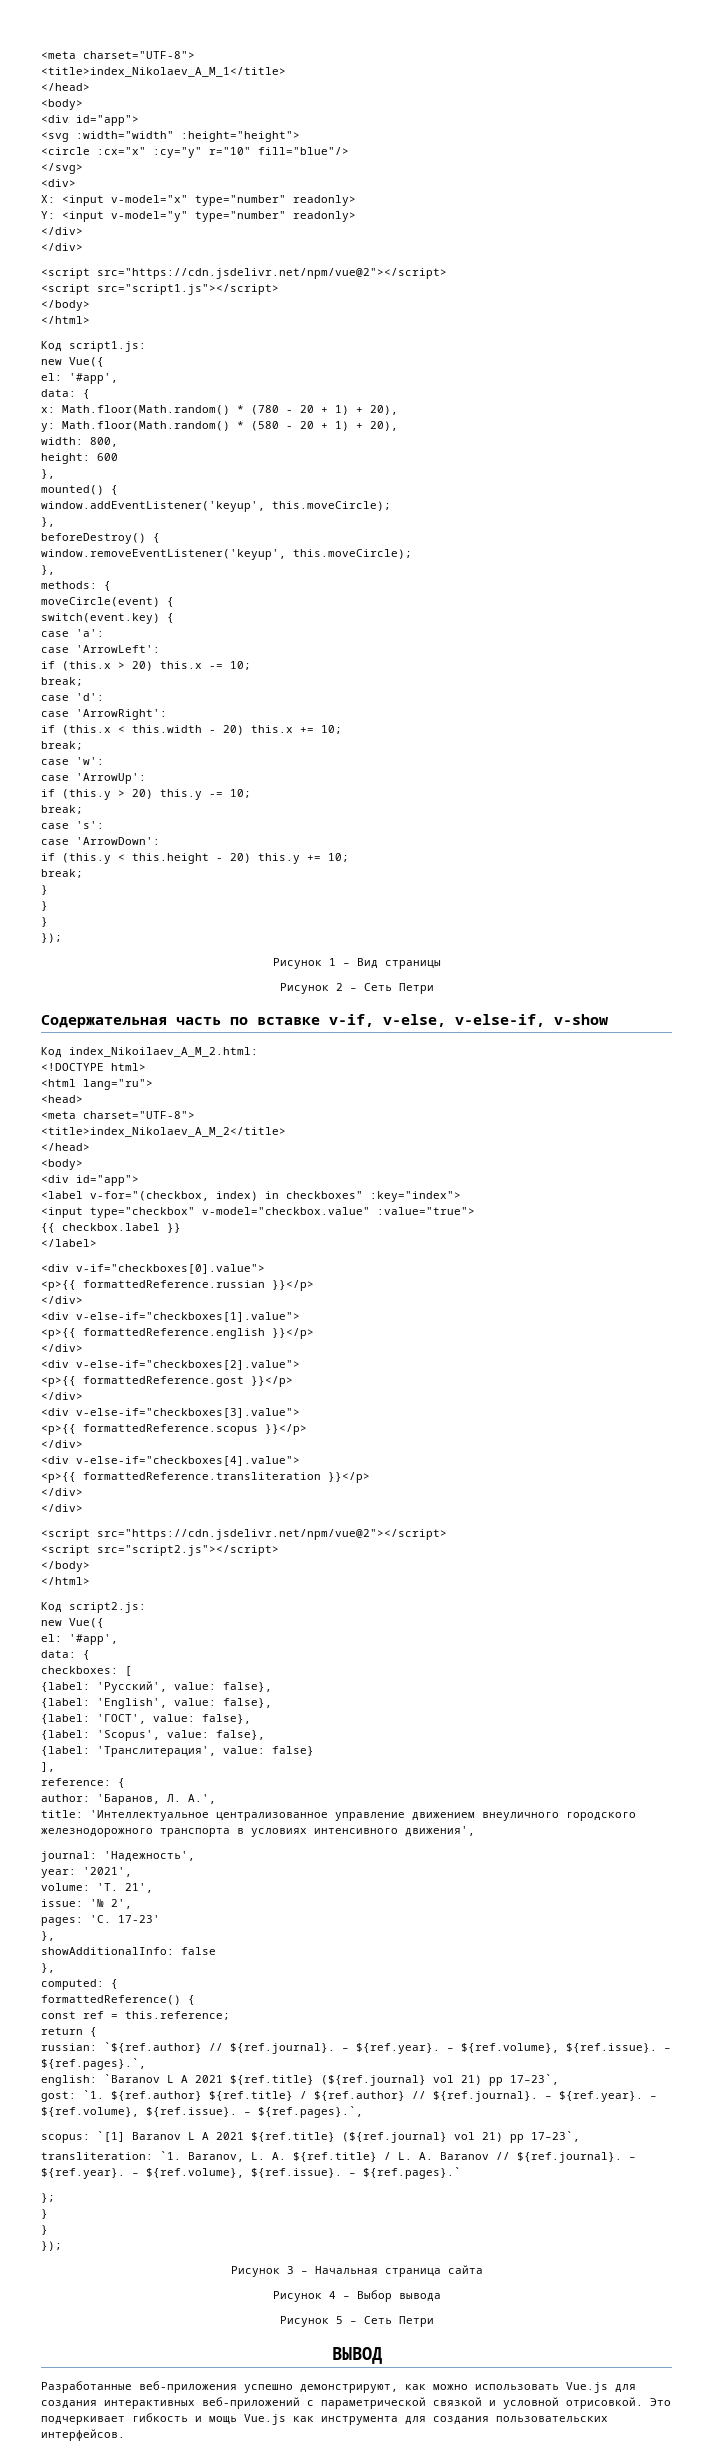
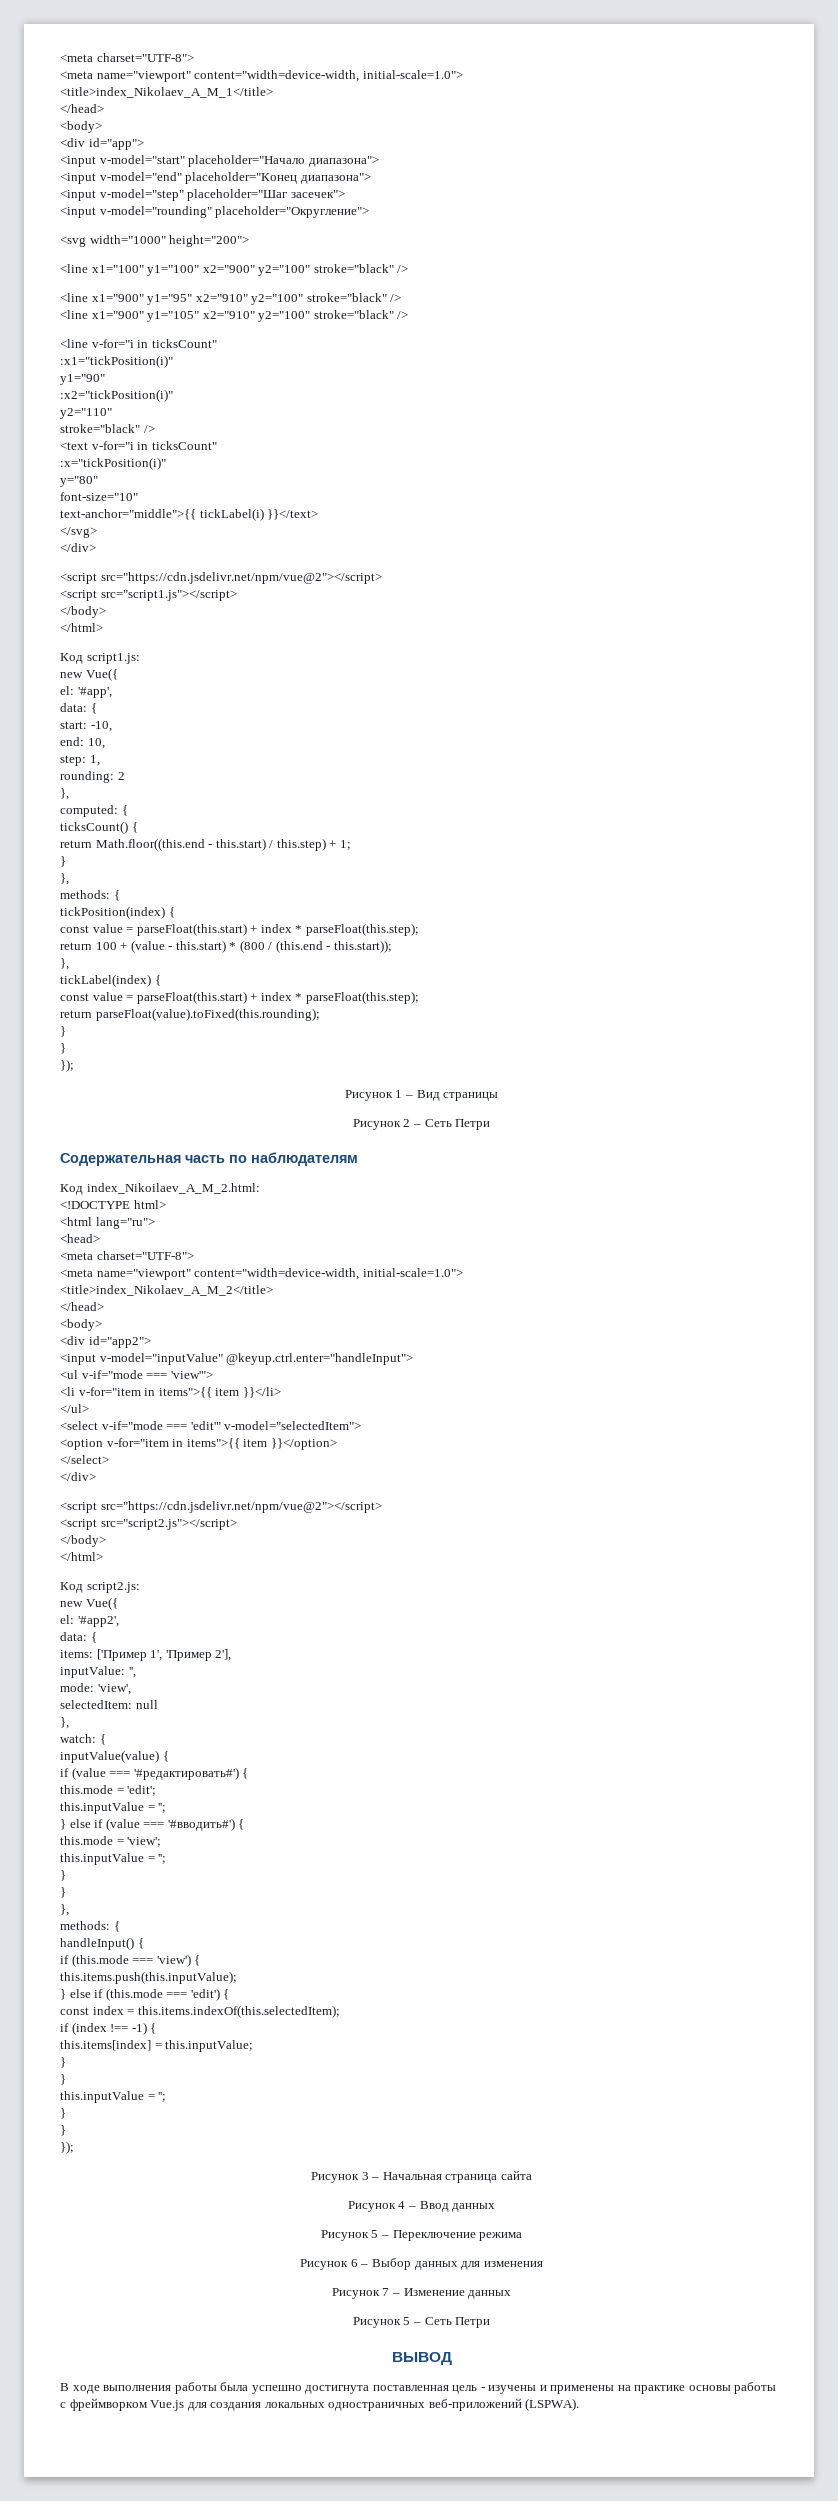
[41,51,195,59] <meta charset="UTF-8"> -> [60,53,194,62] [60,70,463,82] <meta charset="UTF-8"> // <meta name="viewport" content="width=device-width, initial-scale=1.0">
[41,131,300,142] [41,147,349,158] [41,163,83,174] [41,179,76,187] [41,195,356,206] [41,211,356,222] [41,227,83,235] <svg :width="width" :height="height"> // <circle :cx="x" :cy="y" r="10" fill="blue"/> // </svg> // <div> // X: <input v-model="x" type="number" readonly> // Y: <input v-model="y" type="number" readonly> // </div> -> [60,155,379,167] [60,172,371,184] [60,189,345,201] [60,206,370,218] [60,235,250,247] [60,264,409,276] [60,293,402,305] [60,310,409,322] [60,339,217,348] [60,355,173,368] [60,374,105,385] [60,389,173,402] [60,408,112,419] [60,424,155,433] [60,441,217,450] [60,457,166,470] [60,476,98,487] [60,492,138,501] [60,508,319,521] [60,527,97,538] <input v-model="start" placeholder="Начало диапазона"> // <input v-model="end" placeholder="Конец диапазона"> // <input v-model="step" placeholder="Шаг засечек"> // <input v-model="rounding" placeholder="Округление"> // <svg width="1000" height="200"> // <line x1="100" y1="100" x2="900" y2="100" stroke="black" /> // <line x1="900" y1="95" x2="910" y2="100" stroke="black" /> // <line x1="900" y1="105" x2="910" y2="100" stroke="black" /> // <line v-for="i in ticksCount" // :x1="tickPosition(i)" // y1="90" // :x2="tickPosition(i)" // y2="110" // stroke="black" /> // <text v-for="i in ticksCount" // :x="tickPosition(i)" // y="80" // font-size="10" // text-anchor="middle">{{ tickLabel(i) }}</text> // </svg>
[41,405,398,415] [41,421,398,432] [41,437,118,447] [41,453,118,464] [41,469,55,479] [41,485,118,495] [41,501,391,512] [41,517,55,527] [41,533,160,544] [41,549,412,560] [41,565,55,575] [41,581,111,591] [41,597,174,607] [41,613,174,624] [41,629,104,637] [41,645,160,653] [41,661,251,671] [41,677,83,686] [41,693,104,701] [41,709,167,720] [41,725,342,735] [41,741,83,750] [41,757,104,765] [41,773,146,784] [41,789,251,800] [41,805,83,814] [41,821,104,829] [41,837,160,845] [41,853,349,864] [41,869,83,878] [41,885,48,895] x: Math.floor(Math.random() * (780 - 20 + 1) + 20), // y: Math.floor(Math.random() * (580 - 20 + 1) + 20), // width: 800, // height: 600 // }, // mounted() { // window.addEventListener('keyup', this.moveCircle); // }, // beforeDestroy() { // window.removeEventListener('keyup', this.moveCircle); // }, // methods: { // moveCircle(event) { // switch(event.key) { // case 'a': // case 'ArrowLeft': // if (this.x > 20) this.x -= 10; // break; // case 'd': // case 'ArrowRight': // if (this.x < this.width - 20) this.x += 10; // break; // case 'w': // case 'ArrowUp': // if (this.y > 20) this.y -= 10; // break; // case 's': // case 'ArrowDown': // if (this.y < this.height - 20) this.y += 10; // break; // } -> [60,721,112,732] [60,737,105,749] [60,755,100,766] [60,771,125,783] [60,788,69,800] [60,805,128,817] [60,821,138,834] [60,838,351,851] [60,856,66,867] [60,873,69,885] [60,890,120,901] [60,906,175,919] [60,923,419,936] [60,940,392,953] [60,958,69,970] [60,974,161,987] [60,991,419,1004] [60,1008,320,1021] start: -10, // end: 10, // step: 1, // rounding: 2 // }, // computed: { // ticksCount() { // return Math.floor((this.end - this.start) / this.step) + 1; // } // }, // methods: { // tickPosition(index) { // const value = parseFloat(this.start) + index * parseFloat(this.step); // return 100 + (value - this.start) * (800 / (this.end - this.start)); // }, // tickLabel(index) { // const value = parseFloat(this.start) + index * parseFloat(this.step); // return parseFloat(value).toFixed(this.rounding);
[257,1014,608,1027] вставке v-if, v-else, v-else-if, v-show -> [251,1152,358,1166] наблюдателям
(195, 1115) none -> [60,1268,463,1280] // <meta name="viewport" content="width=device-width, initial-scale=1.0">
[76,1175,139,1186] [41,1191,461,1202] [41,1207,475,1218] [41,1223,181,1233] [41,1239,97,1247] [41,1264,265,1274] [41,1280,314,1291] [41,1296,83,1304] [41,1312,300,1322] [41,1328,314,1339] [41,1344,83,1352] [41,1360,300,1370] [41,1376,293,1387] [41,1392,83,1400] [41,1408,300,1418] [41,1424,307,1435] [41,1440,83,1448] [41,1456,300,1466] [41,1472,370,1483] [41,1488,83,1496] id="app"> // <label v-for="(checkbox, index) in checkboxes" :key="index"> // <input type="checkbox" v-model="checkbox.value" :value="true"> // {{ checkbox.label }} // </label> // <div v-if="checkboxes[0].value"> // <p>{{ formattedReference.russian }}</p> // </div> // <div v-else-if="checkboxes[1].value"> // <p>{{ formattedReference.english }}</p> // </div> // <div v-else-if="checkboxes[2].value"> // <p>{{ formattedReference.gost }}</p> // </div> // <div v-else-if="checkboxes[3].value"> // <p>{{ formattedReference.scopus }}</p> // </div> // <div v-else-if="checkboxes[4].value"> // <p>{{ formattedReference.transliteration }}</p> // </div> -> [88,1336,151,1348] [60,1353,414,1365] [60,1370,213,1379] [60,1387,281,1398] [60,1404,89,1413] [60,1421,362,1430] [60,1438,337,1450] [60,1455,109,1464] id="app2"> // <input v-model="inputValue" @keyup.ctrl.enter="handleInput"> // <ul v-if="mode === 'view'"> // <li v-for="item in items">{{ item }}</li> // </ul> // <select v-if="mode === 'edit'" v-model="selectedItem"> // <option v-for="item in items">{{ item }}</option> // </select>
[69,1634,118,1645] [41,1650,90,1660] [41,1666,132,1676] [41,1681,272,1693] [41,1698,272,1709] [41,1714,251,1724] [41,1730,265,1741] [41,1746,314,1757] [41,1762,55,1772] [41,1778,125,1788] [41,1794,216,1805] [41,1810,636,1821] [41,1826,475,1837] [41,1851,195,1862] [41,1867,132,1878] [41,1883,153,1893] [41,1898,132,1909] [41,1915,160,1926] [41,1931,55,1941] [41,1947,216,1955] [41,1963,55,1973] [41,1979,118,1990] [41,1995,195,2005] [41,2011,230,2020] [41,2027,97,2037] [41,2042,671,2054] [41,2058,146,2070] [41,2074,559,2086] [41,2090,657,2102] [41,2106,363,2118] [41,2131,580,2143] [41,2151,636,2163] [41,2167,461,2179] [41,2193,55,2203] '#app', // data: { // checkboxes: [ // {label: 'Русский', value: false}, // {label: 'English', value: false}, // {label: 'ГОСТ', value: false}, // {label: 'Scopus', value: false}, // {label: 'Транслитерация', value: false} // ], // reference: { // author: 'Баранов, Л. А.', // title: 'Интеллектуальное централизованное управление движением внеуличного городского железнодорожного транспорта в условиях интенсивного движения', // journal: 'Надежность', // year: '2021', // volume: 'Т. 21', // issue: '№ 2', // pages: 'С. 17-23' // }, // showAdditionalInfo: false // }, // computed: { // formattedReference() { // const ref = this.reference; // return { // russian: `${ref.author} // ${ref.journal}. – ${ref.year}. – ${ref.volume}, ${ref.issue}. – ${ref.pages}.`, // english: `Baranov L A 2021 ${ref.title} (${ref.journal} vol 21) pp 17–23`, // gost: `1. ${ref.author} ${ref.title} / ${ref.author} // ${ref.journal}. – ${ref.year}. – ${ref.volume}, ${ref.issue}. – ${ref.pages}.`, // scopus: `[1] Baranov L A 2021 ${ref.title} (${ref.journal} vol 21) pp 17–23`, // transliteration: `1. Baranov, L. A. ${ref.title} / L. A. Baranov // ${ref.journal}. – ${ref.year}. – ${ref.volume}, ${ref.issue}. – ${ref.pages}.` // }; -> [77,1616,119,1627] [60,1632,97,1643] [60,1649,232,1661] [60,1666,136,1678] [60,1683,131,1695] [60,1700,158,1709] [60,1717,69,1729] [60,1734,106,1745] [60,1750,169,1763] [60,1767,249,1780] [60,1785,157,1796] [60,1802,167,1814] [60,1818,245,1831] [60,1836,162,1847] [60,1853,167,1865] [60,1870,66,1881] [60,1887,66,1898] [60,1904,69,1916] [60,1921,120,1932] [60,1937,144,1950] [60,1954,201,1967] [60,1971,237,1984] [60,1988,230,2001] [60,2005,340,2018] [60,2022,157,2035] [60,2040,254,2052] [60,2057,66,2068] [60,2074,66,2085] [60,2091,167,2103] '#app2', // data: { // items: ['Пример 1', 'Пример 2'], // inputValue: '', // mode: 'view', // selectedItem: null // }, // watch: { // inputValue(value) { // if (value === '#редактировать#') { // this.mode = 'edit'; // this.inputValue = ''; // } else if (value === '#вводить#') { // this.mode = 'view'; // this.inputValue = ''; // } // } // }, // methods: { // handleInput() { // if (this.mode === 'view') { // this.items.push(this.inputValue); // } else if (this.mode === 'edit') { // const index = this.items.indexOf(this.selectedItem); // if (index !== -1) { // this.items[index] = this.inputValue; // } // } // this.inputValue = '';
[356,2290,441,2302] Выбор вывода -> [419,2201,496,2212] [320,2230,523,2241] [300,2258,543,2270] [331,2288,512,2299] Ввод данных // Рисунок 5 – Переключение режима // Рисунок 6 – Выбор данных для изменения // Рисунок 7 – Изменение данных
[41,2381,636,2393] [41,2397,671,2409] [41,2413,608,2425] [41,2429,125,2441] Разработанные веб-приложения успешно демонстрируют, как можно использовать Vue.js для создания интерактивных веб-приложений с параметрической связкой и условной отрисовкой. Это подчеркивает гибкость и мощь Vue.js как инструмента для создания пользовательских интерфейсов. -> [60,2382,777,2394] [60,2398,580,2411] В ходе выполнения работы была успешно достигнута поставленная цель - изучены и применены на практике основы работы с фреймворком Vue.js для создания локальных одностраничных веб-приложений (LSPWA).

